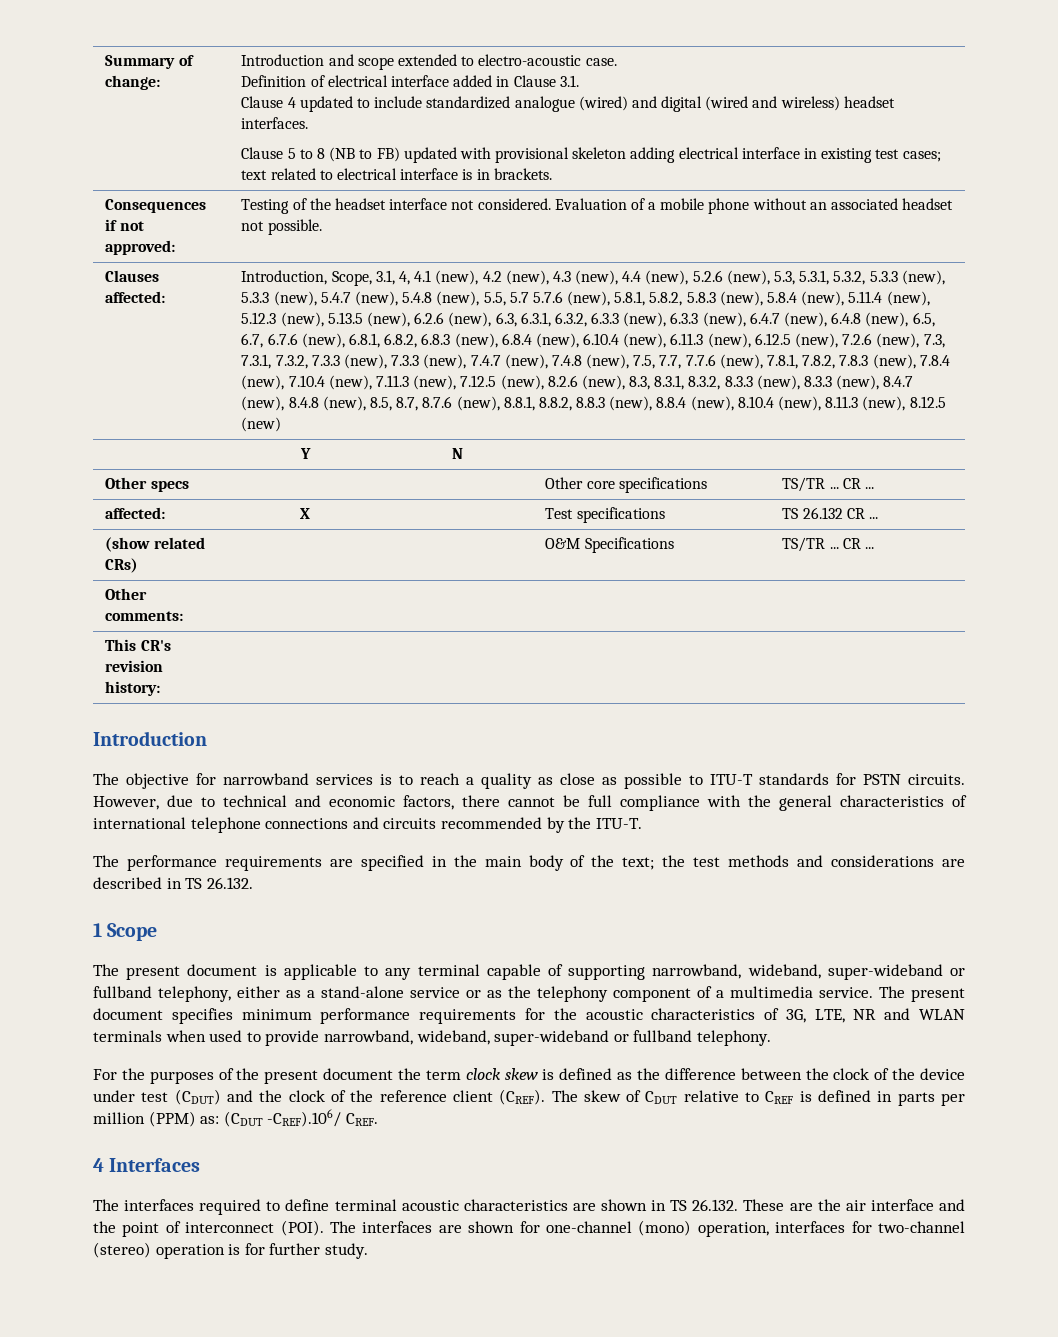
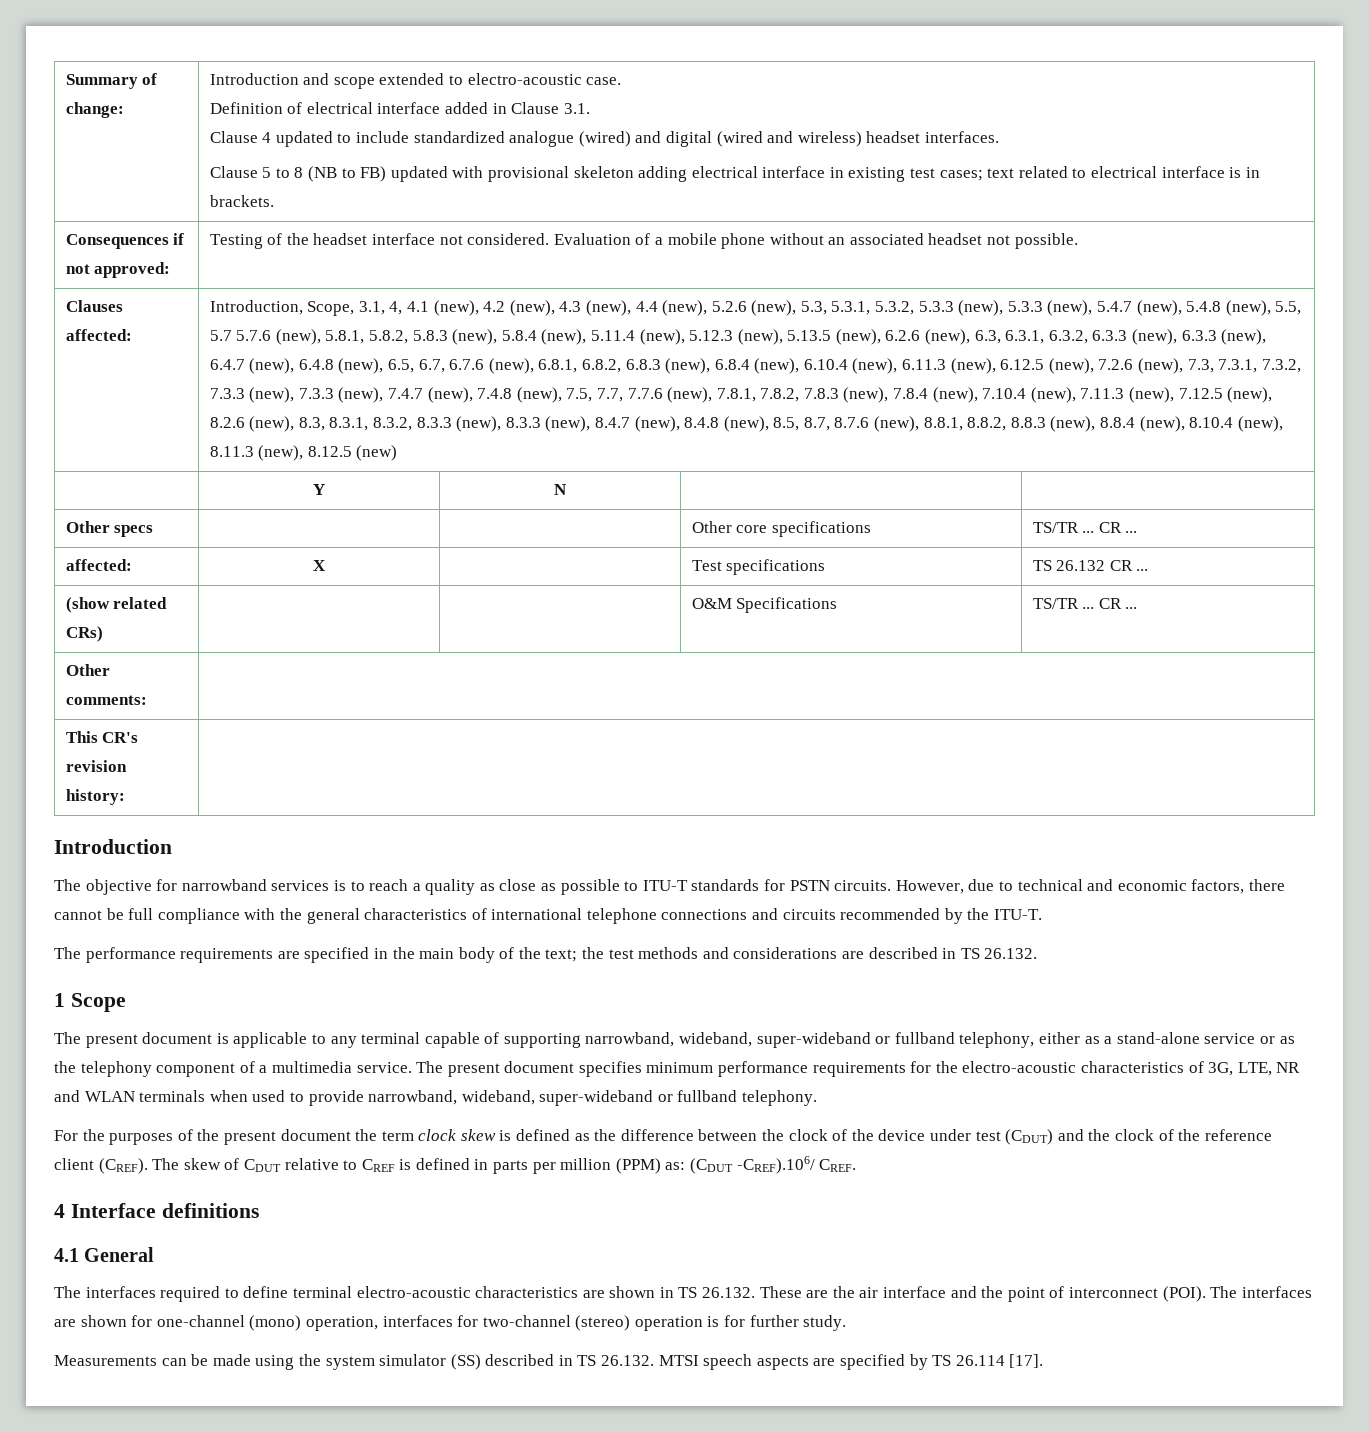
[585,1009,643,1020] acoustic -> [962,1061,1077,1073] electro-acoustic
[109,1158,201,1172] Interfaces -> [70,1203,259,1218] [54,1247,155,1262] Interface definitions // 4.1 General
[401,1200,459,1211] acoustic -> [356,1286,471,1298] electro-acoustic
(368, 1251) none -> [54,1354,1044,1370] // Measurements can be made using the system simulator (SS) described in TS 26.132. MTSI speech aspects are specified by TS 26.114 [17].

